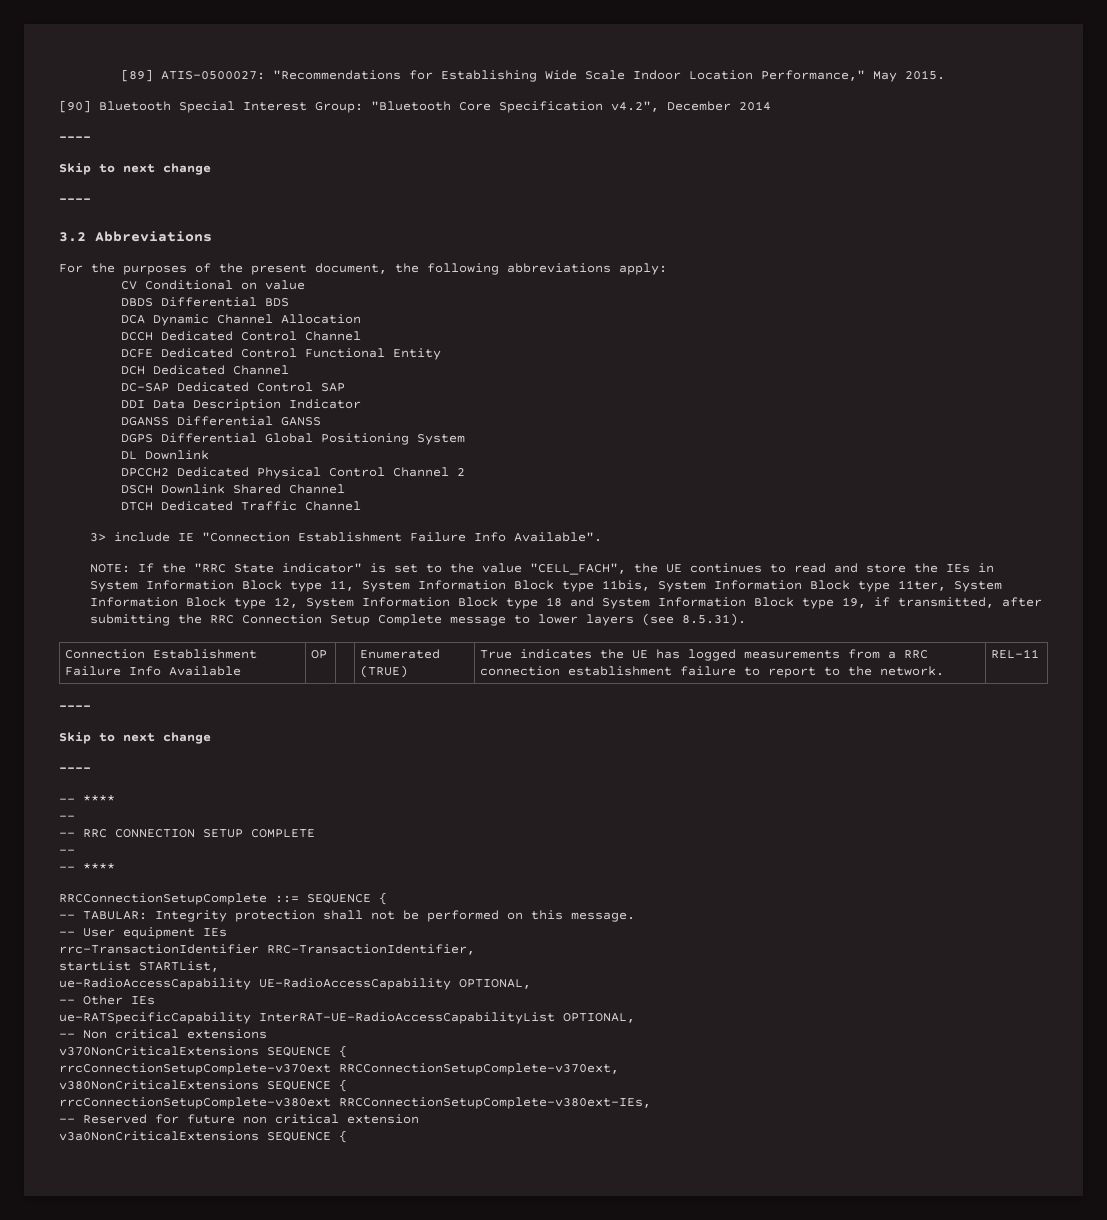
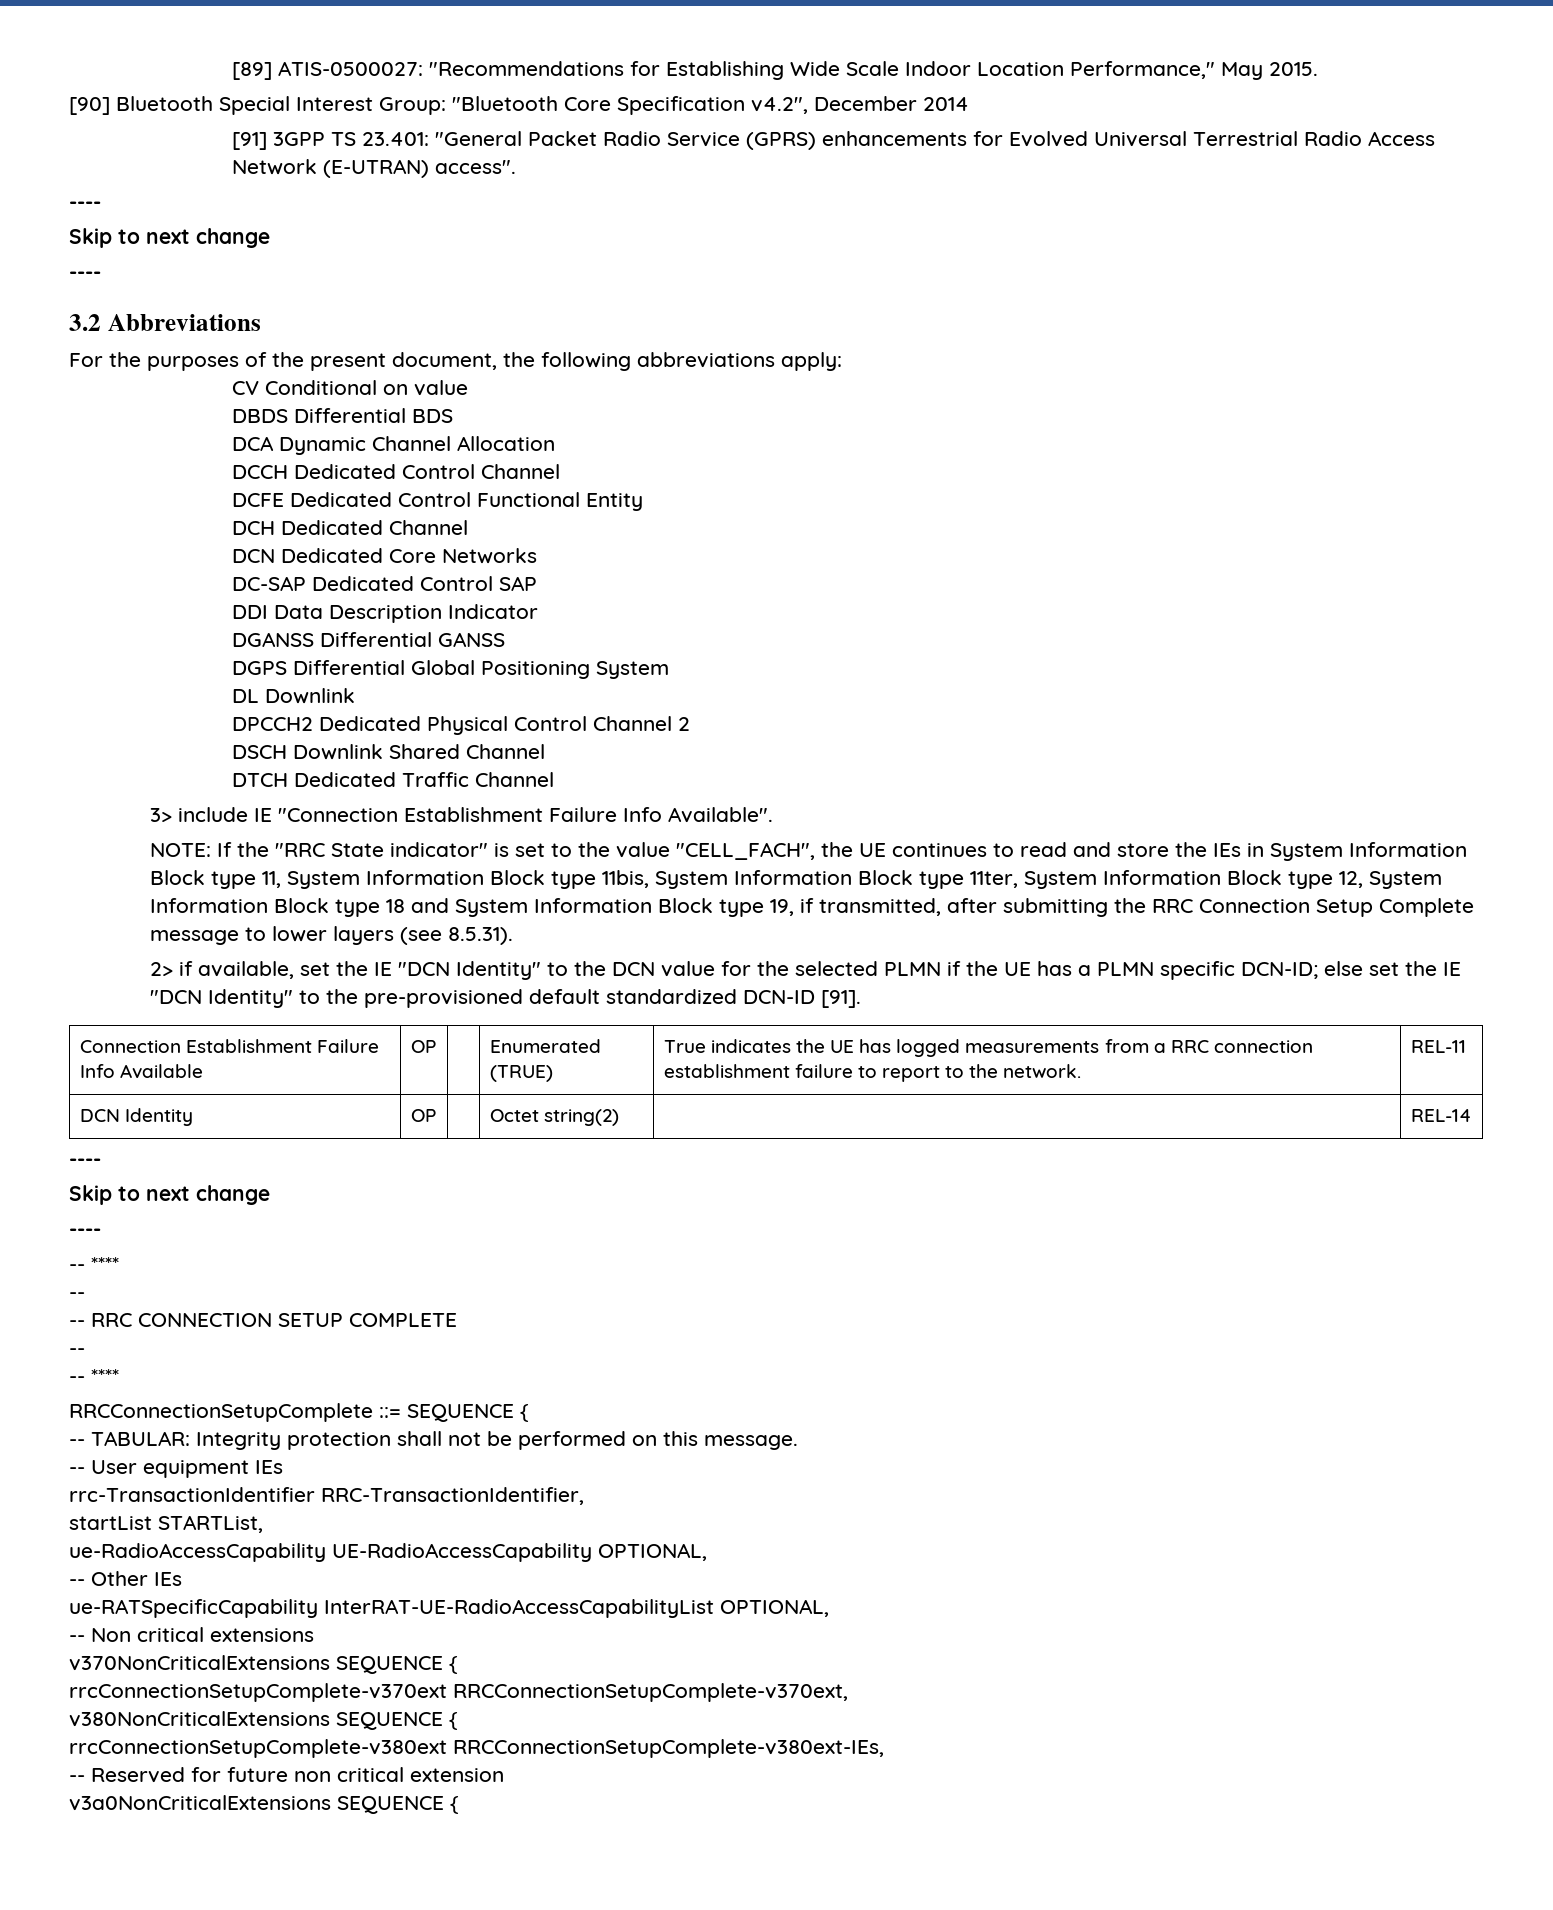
(771, 106) none -> [231,131,1435,150] [231,159,516,178] // [91] 3GPP TS 23.401: "General Packet Radio Service (GPRS) enhancements for Evolved Universal Terrestrial Radio Access Network (E-UTRAN) access".
(289, 370) none -> [231,548,537,564] // DCN Dedicated Core Networks
(746, 619) none -> [150,961,1462,980] [150,989,862,1008] // 2> if available, set the IE "DCN Identity" to the DCN value for the selected PLMN if the UE has a PLMN specific DCN-ID; else set the IE "DCN Identity" to the pre-provisioned default standardized DCN-ID [91].
(1040, 654) none -> [79,1108,193,1126] [410,1109,436,1122] [489,1109,619,1126] [1410,1109,1471,1122] // DCN Identity | OP | | Octet string(2) | | REL-14

